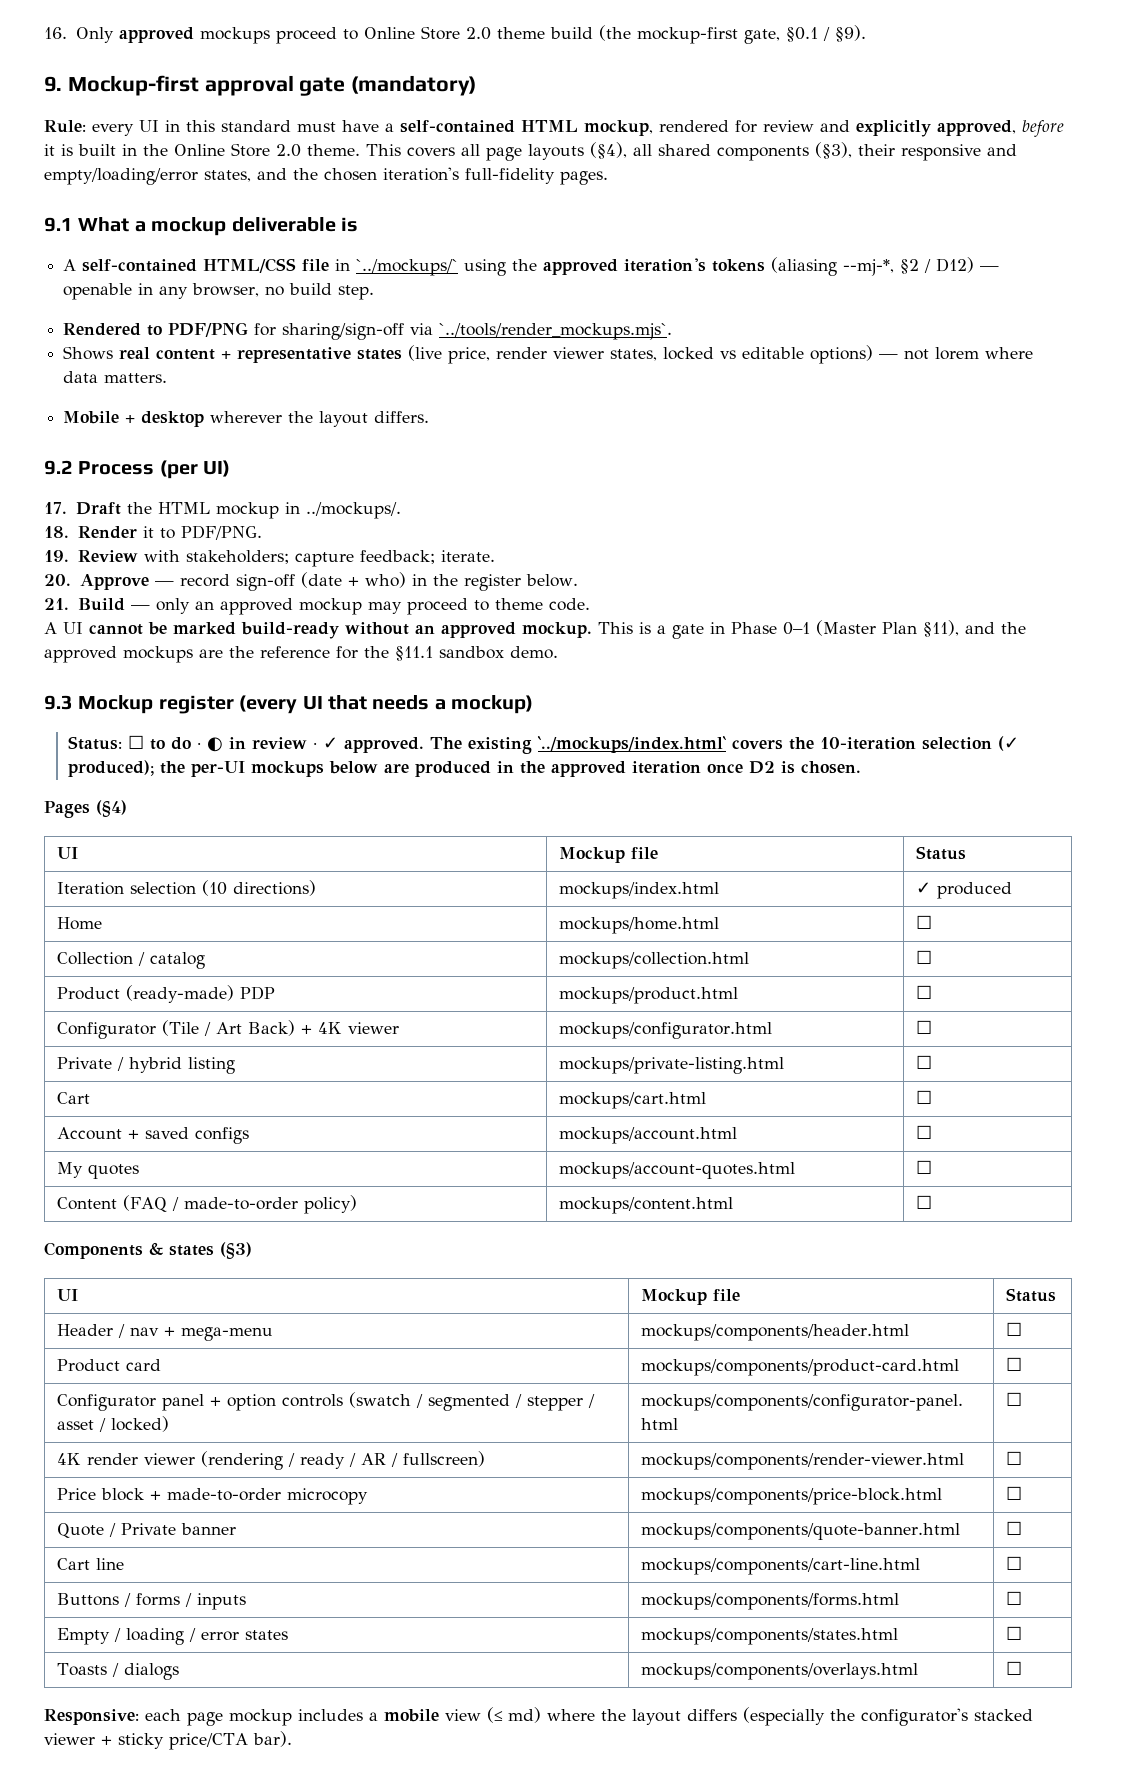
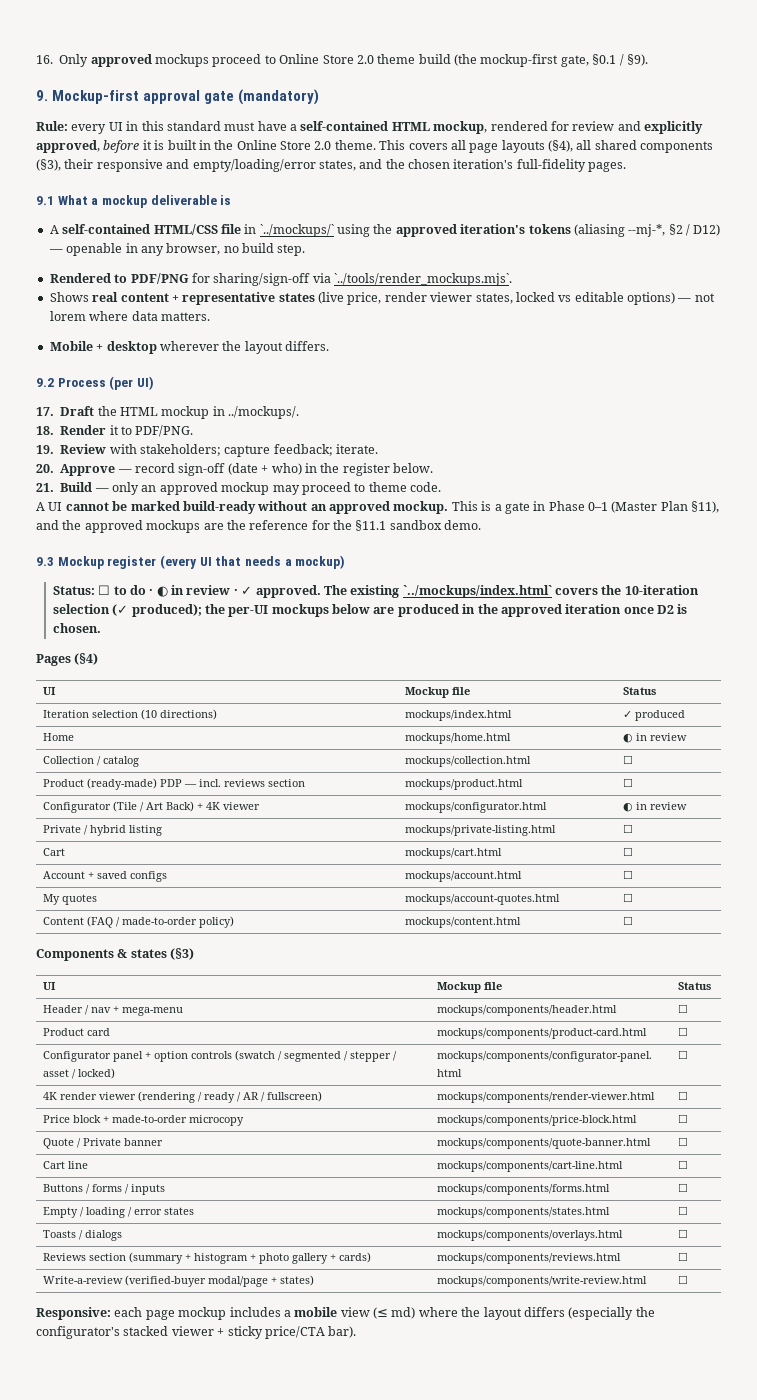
[916,915,933,929] ☐ -> [623,733,688,743] ◐ in review
(276, 993) none -> [184,779,306,787] — incl. reviews section
[916,1020,933,1034] ☐ -> [623,802,688,812] ◐ in review
(1023, 1668) none -> [43,1252,372,1264] [437,1253,622,1264] [678,1252,689,1261] [43,1275,315,1287] [437,1276,648,1287] [678,1275,689,1284] // Reviews section (summary + histogram + photo gallery + cards) | mockups/components/reviews.html | ☐ // Write-a-review (verified-buyer modal/page + states) | mockups/components/write-review.html | ☐

